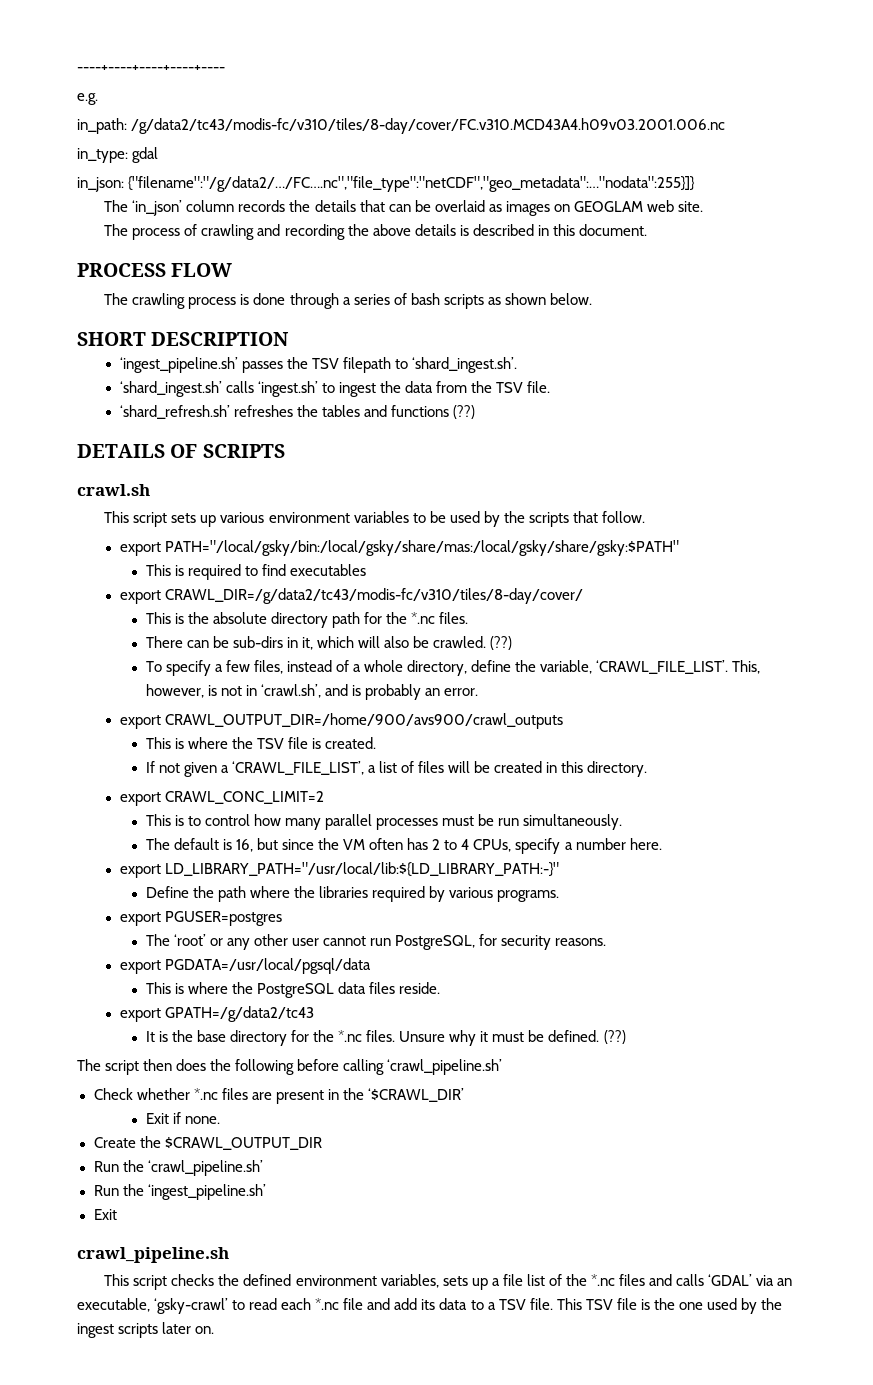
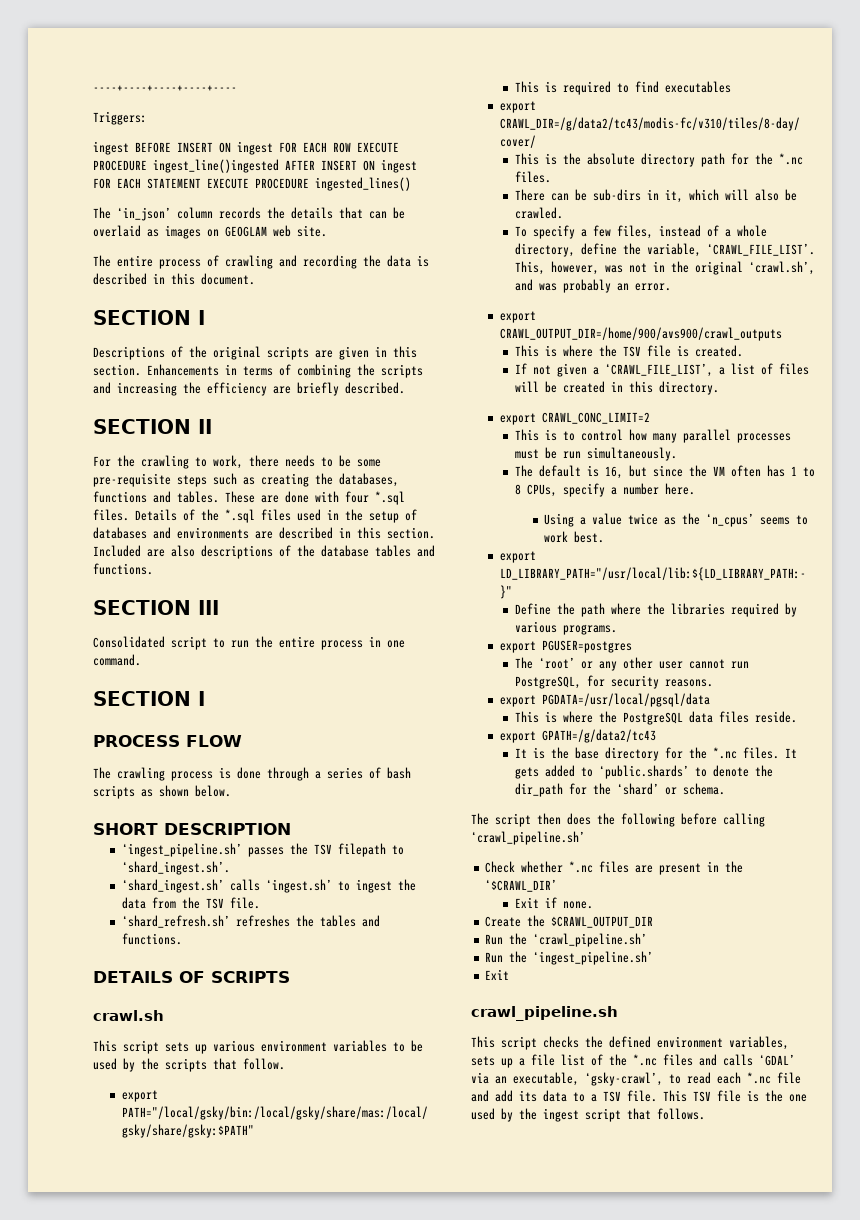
[77,93,98,105] [77,118,726,134] [77,147,159,163] [77,176,696,192] e.g. // in_path: /g/data2/tc43/modis-fc/v310/tiles/8-day/cover/FC.v310.MCD43A4.h09v03.2001.006.nc // in_type: gdal // in_json: {"filename":"/g/data2/…/FC….nc","file_type":"netCDF","geo_metadata":…"nodata":255}]} -> [93,111,147,125] [93,141,399,155] [93,159,417,173] [93,177,411,191] Triggers: // ingest BEFORE INSERT ON ingest FOR EACH ROW EXECUTE PROCEDURE ingest_line()ingested AFTER INSERT ON ingest FOR EACH STATEMENT EXECUTE PROCEDURE ingested_lines()
(129, 230) none -> [117,255,153,267] entire
[372,224,456,236] above details -> [387,255,411,267] data
(647, 230) none -> [93,310,205,325] [93,346,417,360] [93,364,423,378] [93,382,405,396] [93,419,212,434] [93,455,381,469] [93,473,399,487] [93,491,405,505] [93,509,417,523] [93,527,435,539] [93,545,435,559] [93,563,153,575] [93,600,219,615] [93,636,405,650] [93,654,141,666] [93,691,205,706] // SECTION I // Descriptions of the original scripts are given in this section. Enhancements in terms of combining the scripts and increasing the efficiency are briefly described. // SECTION II // For the crawling to work, there needs to be some pre-requisite steps such as creating the databases, functions and tables. These are done with four *.sql files. Details of the *.sql files used in the setup of databases and environments are described in this section. Included are also descriptions of the database tables and functions. // SECTION III // Consolidated script to run the entire process in one command. // SECTION I
[390,405,475,419] functions (??) -> [122,933,183,945] functions.
[490,636,513,650] (??) -> (563, 213) none
[207,685,217,696] is -> [604,265,623,273] was
(257, 690) none -> [670,261,743,275] the original
[352,685,362,696] is -> [538,283,557,291] was
[432,839,470,850] 2 to 4 -> [790,466,815,477] [514,484,521,495] 1 to 8
(662, 844) none -> [544,513,809,527] [544,531,605,543] // Using a value twice as the ‘n_cpus’ seems to work best.
[399,1030,626,1046] Unsure why it must be defined. (??) -> [784,748,797,758] [514,765,773,779] [514,783,725,797] It gets added to ‘public.shards’ to denote the dir_path for the ‘shard’ or schema.
[154,1298,229,1314] ‘gsky-crawl’ -> [585,1072,663,1086] ‘gsky-crawl’,
[118,1322,215,1338] scripts later on. -> [585,1108,705,1122] script that follows.

